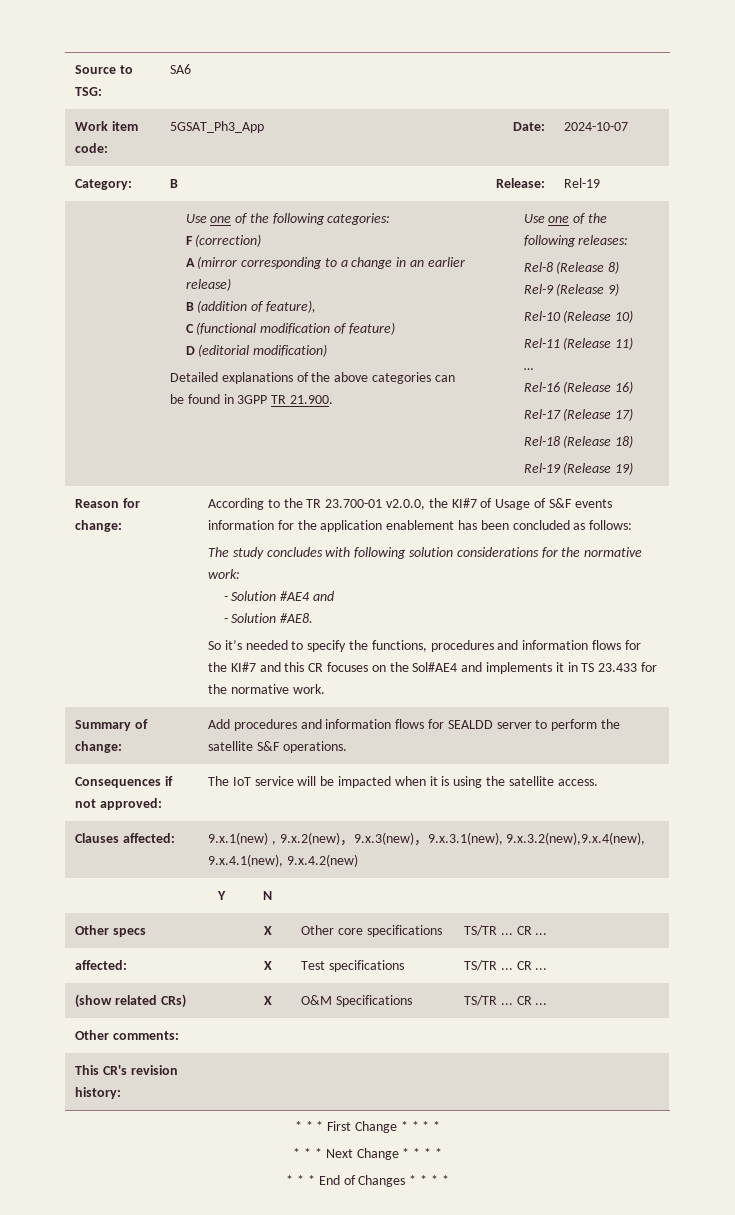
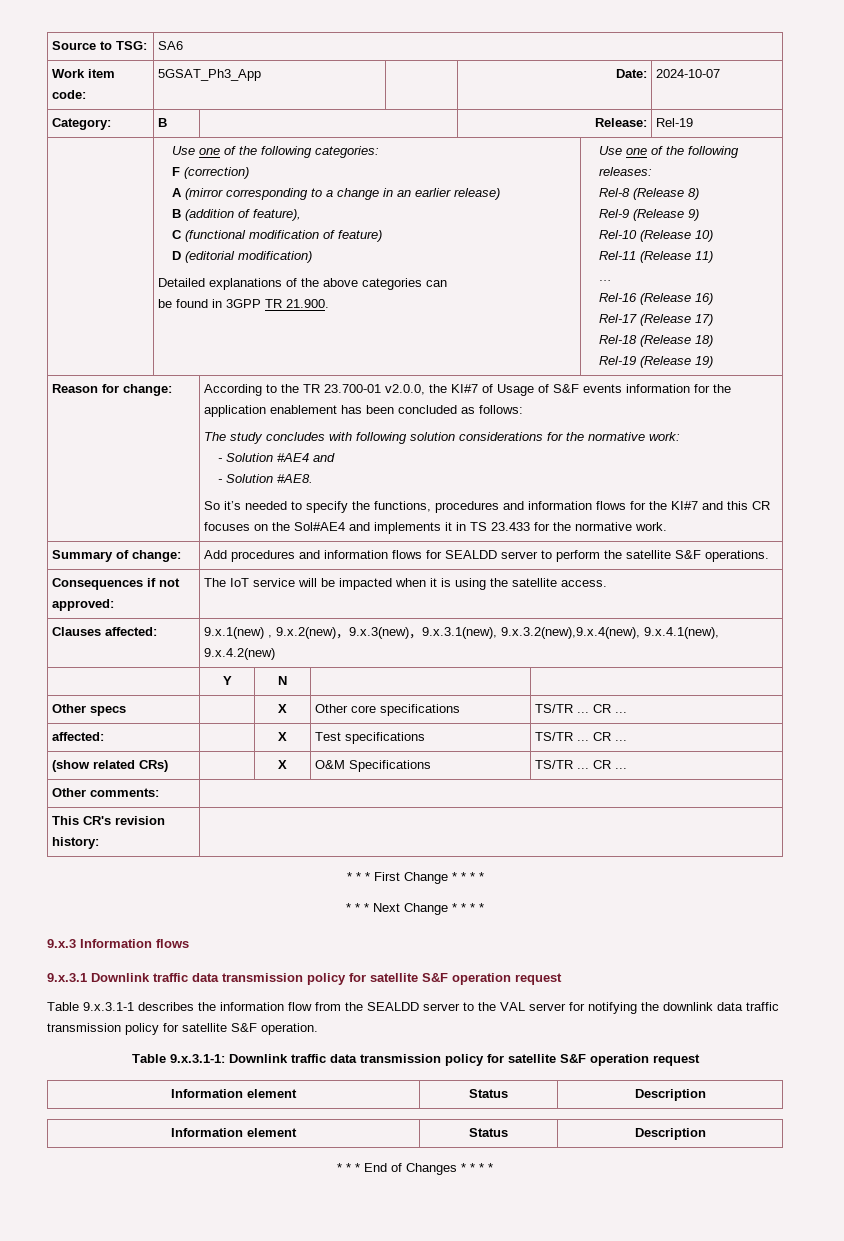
(442, 1153) none -> [47,939,189,948] [47,973,562,985] [47,1002,779,1014] [47,1023,318,1035] [131,1054,700,1066] [171,1089,297,1098] [469,1089,508,1098] [634,1089,706,1101] [171,1128,297,1137] [469,1128,508,1137] [634,1128,706,1140] // 9.x.3 Information flows // 9.x.3.1 Downlink traffic data transmission policy for satellite S&F operation request // Table 9.x.3.1-1 describes the information flow from the SEALDD server to the VAL server for notifying the downlink data traffic transmission policy for satellite S&F operation. // Table 9.x.3.1-1: Downlink traffic data transmission policy for satellite S&F operation request // Information element | Status | Description // Information element | Status | Description

